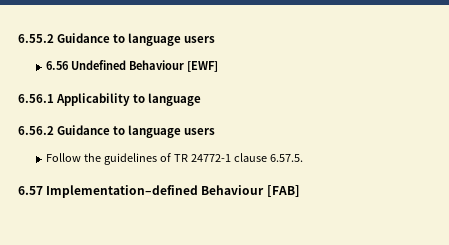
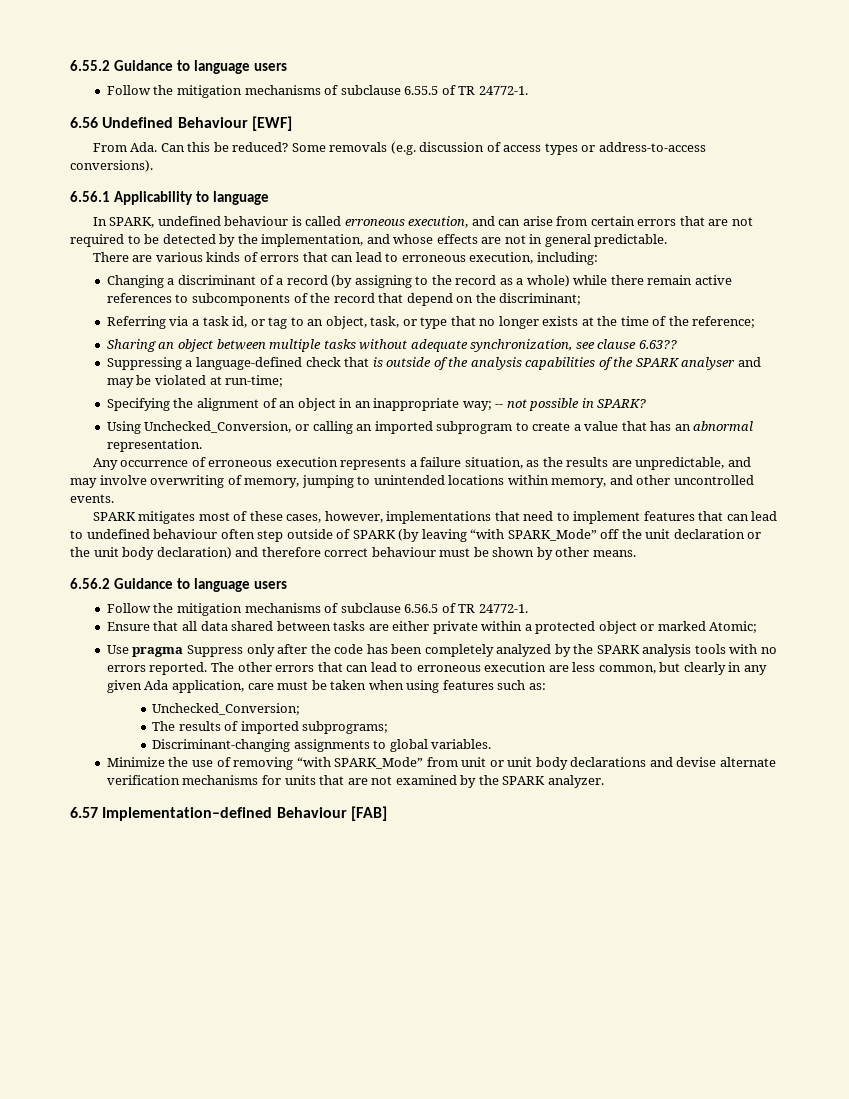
[45,60,218,72] [18,93,202,106] 6.56 Undefined Behaviour [EWF] // 6.56.1 Applicability to language -> [106,85,528,98] [70,116,292,131] [92,142,706,155] [70,160,153,172] [70,191,270,205] [92,216,753,228] [70,234,668,247] [92,252,598,265] [106,275,732,288] [106,293,582,306] [106,316,756,329] [106,339,677,352] [106,357,761,370] [106,375,284,388] [106,398,647,411] [106,421,754,434] [106,439,202,452] [92,457,751,470] [70,475,754,488] [70,494,114,503] [92,511,778,524] [70,529,762,542] [70,547,636,560] Follow the mitigation mechanisms of subclause 6.55.5 of TR 24772-1. // 6.56 Undefined Behaviour [EWF] // From Ada. Can this be reduced? Some removals (e.g. discussion of access types or address-to-access conversions). // 6.56.1 Applicability to language // In SPARK, undefined behaviour is called erroneous execution, and can arise from certain errors that are not required to be detected by the implementation, and whose effects are not in general predictable. // There are various kinds of errors that can lead to erroneous execution, including: // Changing a discriminant of a record (by assigning to the record as a whole) while there remain active references to subcomponents of the record that depend on the discriminant; // Referring via a task id, or tag to an object, task, or type that no longer exists at the time of the reference; // Sharing an object between multiple tasks without adequate synchronization, see clause 6.63?? // Suppressing a language-defined check that is outside of the analysis capabilities of the SPARK analyser and may be violated at run-time; // Specifying the alignment of an object in an inappropriate way; -- not possible in SPARK? // Using Unchecked_Conversion, or calling an imported subprogram to create a value that has an abnormal representation. // Any occurrence of erroneous execution represents a failure situation, as the results are unpredictable, and may involve overwriting of memory, jumping to unintended locations within memory, and other uncontrolled events. // SPARK mitigates most of these cases, however, implementations that need to implement features that can lead to undefined behaviour often step outside of SPARK (by leaving “with SPARK_Mode” off the unit declaration or the unit body declaration) and therefore correct behaviour must be shown by other means.
[103,153,303,165] guidelines of TR 24772-1 clause 6.57.5. -> [177,603,528,616] [106,621,758,634] [106,644,777,657] [106,662,767,675] [106,680,546,693] [152,703,301,715] [152,721,389,734] [152,739,492,752] [106,757,776,770] [106,775,604,788] mitigation mechanisms of subclause 6.56.5 of TR 24772-1. // Ensure that all data shared between tasks are either private within a protected object or marked Atomic; // Use pragma Suppress only after the code has been completely analyzed by the SPARK analysis tools with no errors reported. The other errors that can lead to erroneous execution are less common, but clearly in any given Ada application, care must be taken when using features such as: // Unchecked_Conversion; // The results of imported subprograms; // Discriminant-changing assignments to global variables. // Minimize the use of removing “with SPARK_Mode” from unit or unit body declarations and devise alternate verification mechanisms for units that are not examined by the SPARK analyzer.

